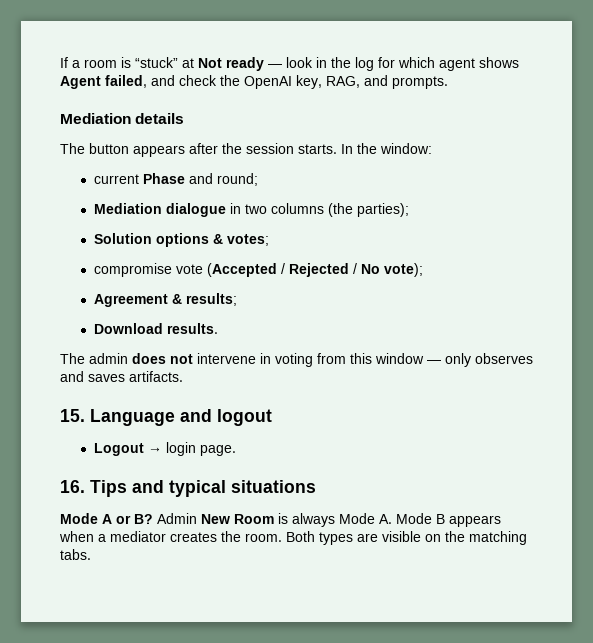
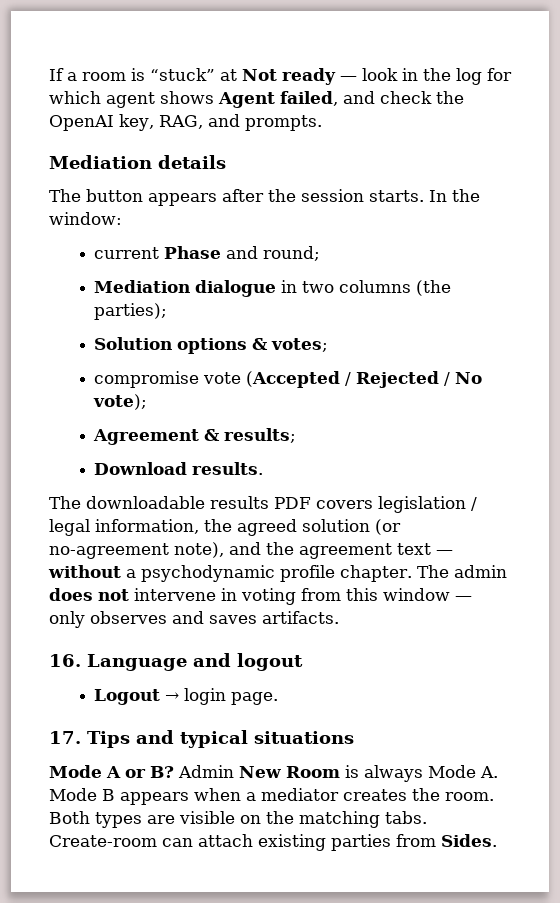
(85, 358) none -> [86,496,477,513] [49,519,401,536] [49,542,453,559] [48,565,449,582] downloadable results PDF covers legislation / legal information, the agreed solution (or no-agreement note), and the agreement text — without a psychodynamic profile chapter. The
[60,409,85,422] 15. -> [49,654,81,667] 16.
[60,480,85,493] 16. -> [49,731,81,744] 17.
(91, 554) none -> [49,834,497,851] Create-room can attach existing parties from Sides.

